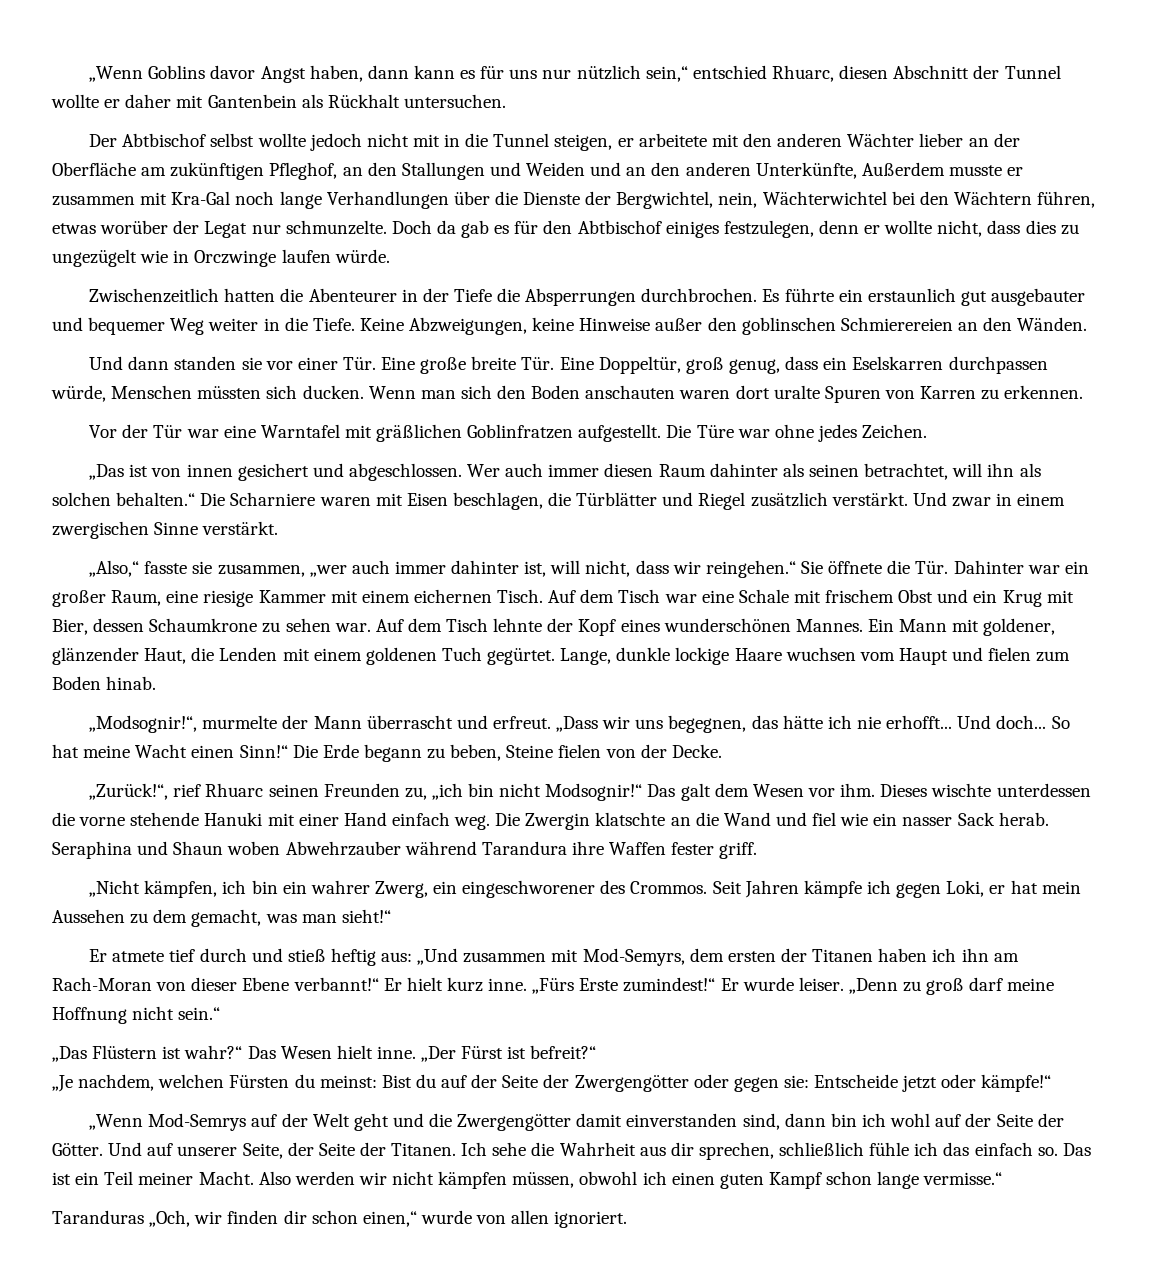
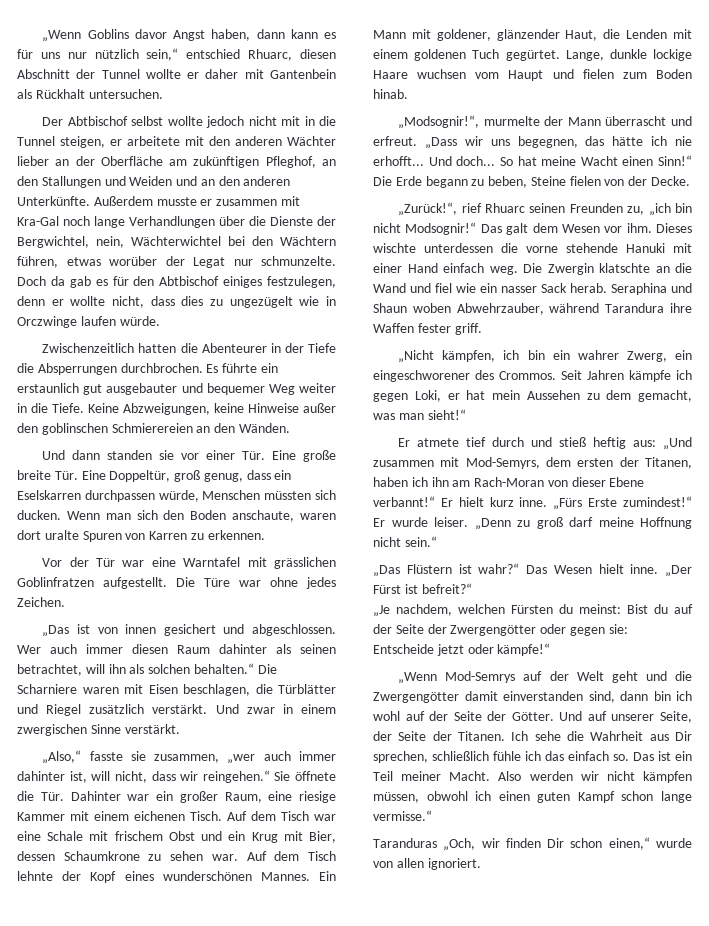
[755,162,857,179] Unterkünfte, -> [17,196,90,206] Unterkünfte.
[585,385,676,399] anschauten -> [232,510,295,522] anschaute,
[376,424,463,442] gräßlichen -> [274,557,336,569] grässlichen
[413,589,492,603] eichernen -> [134,811,185,821] eichenen
[285,841,401,856] Abwehrzauber -> [456,303,544,315] Abwehrzauber,
[812,949,874,962] Titanen -> [645,457,692,469] Titanen,
[670,1142,694,1156] dir -> [675,731,692,741] Dir
[283,1210,307,1224] dir -> [547,838,565,848] Dir

